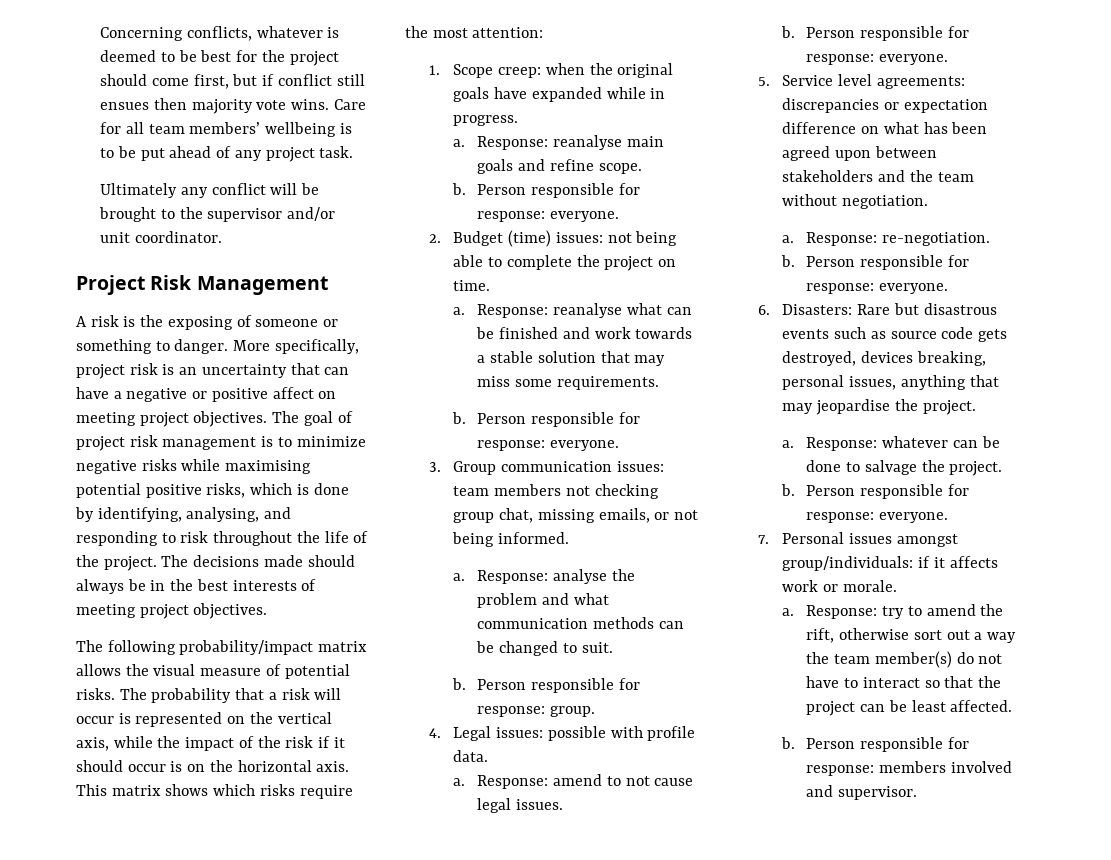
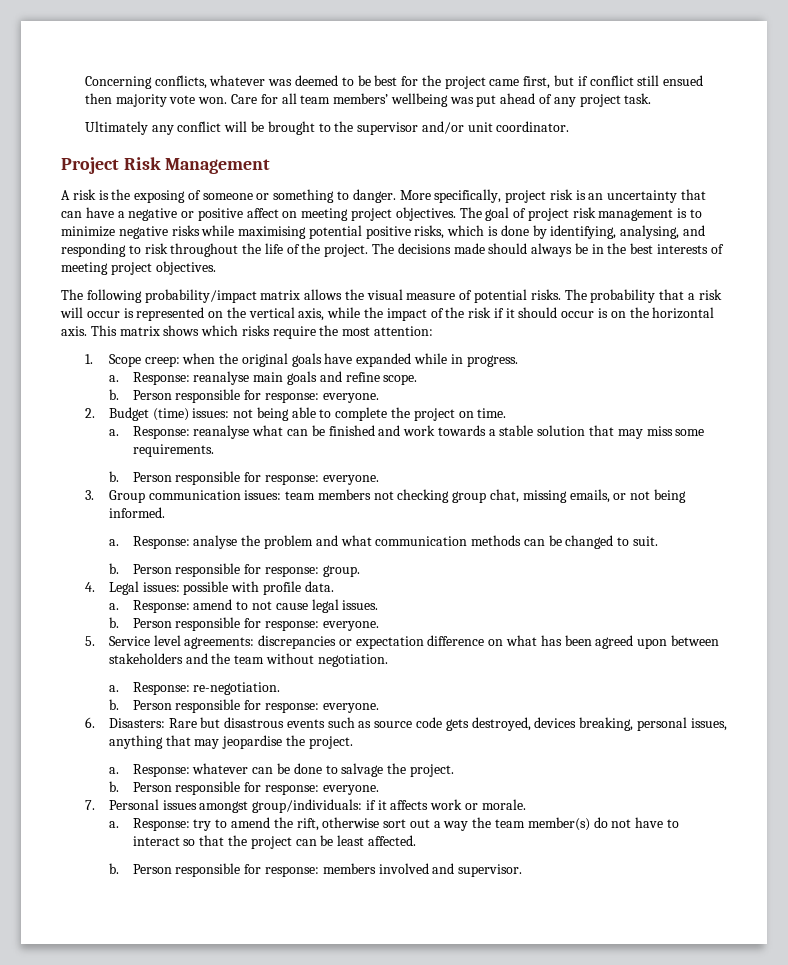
[327,27,340,38] is -> [268,79,293,86] was
[100,74,189,86] should come -> [489,79,520,86] came
[100,102,150,110] ensues -> [663,75,704,86] ensued
[291,99,330,110] wins. -> [198,97,228,104] won.
[339,123,352,134] [100,146,136,158] is to be -> [449,97,474,104] was

